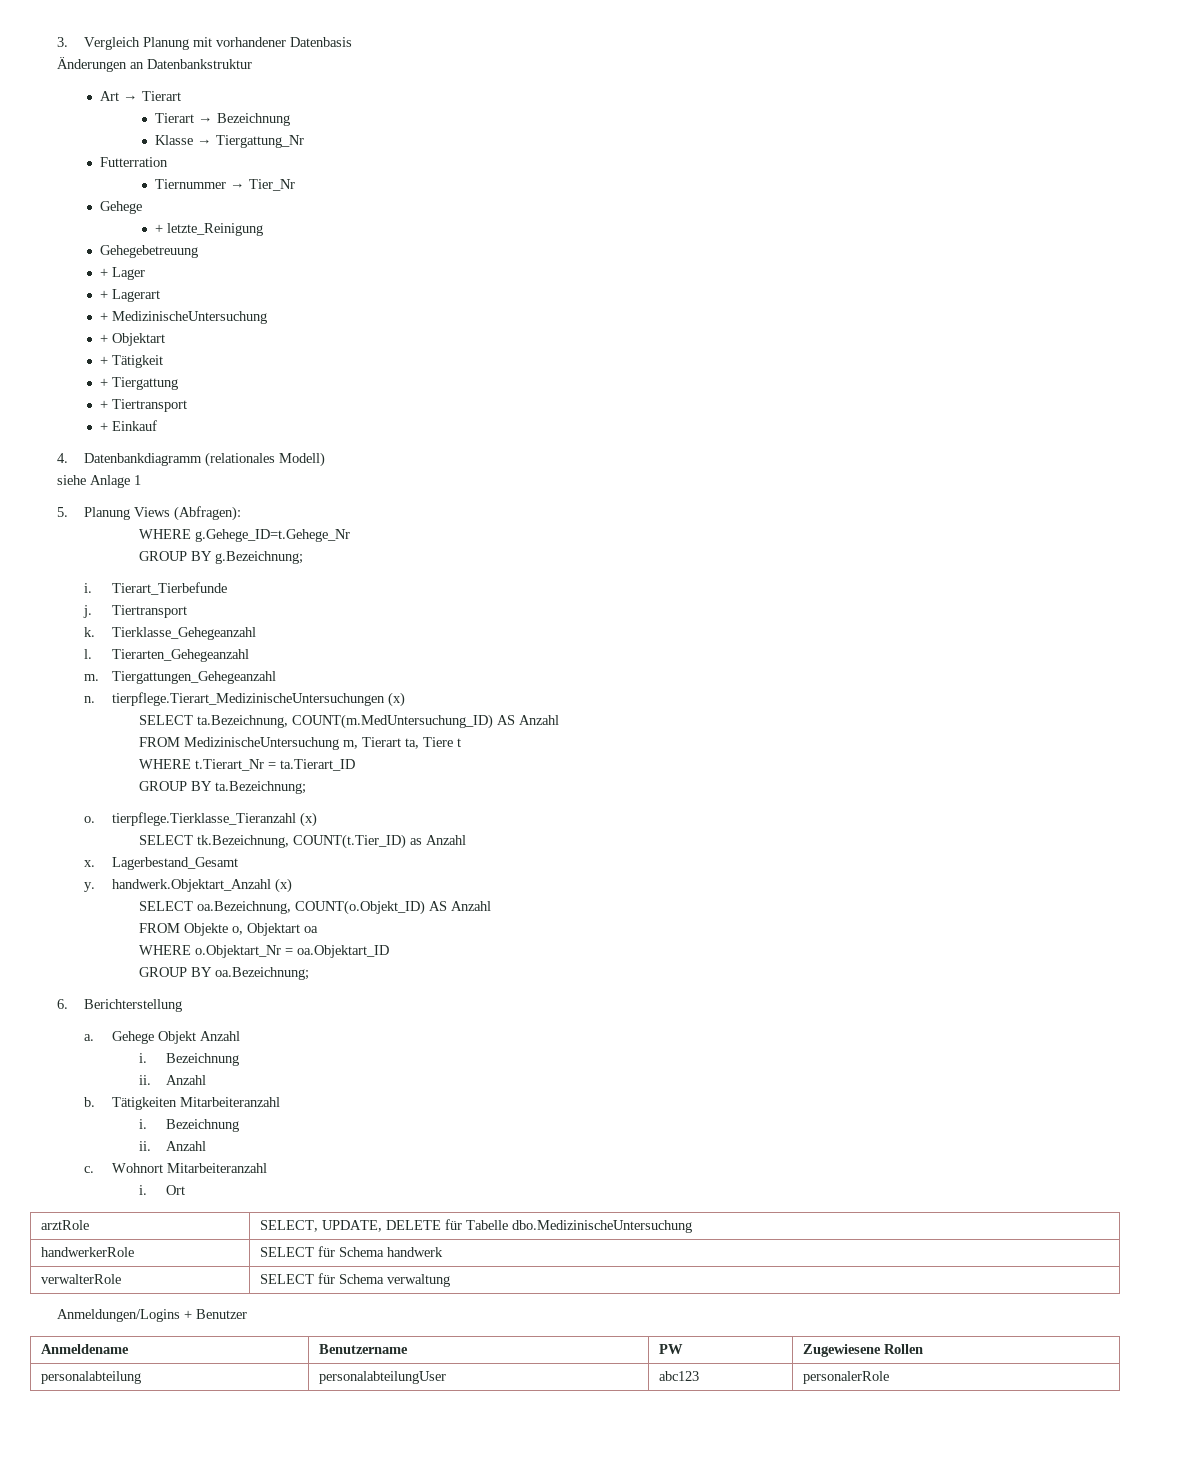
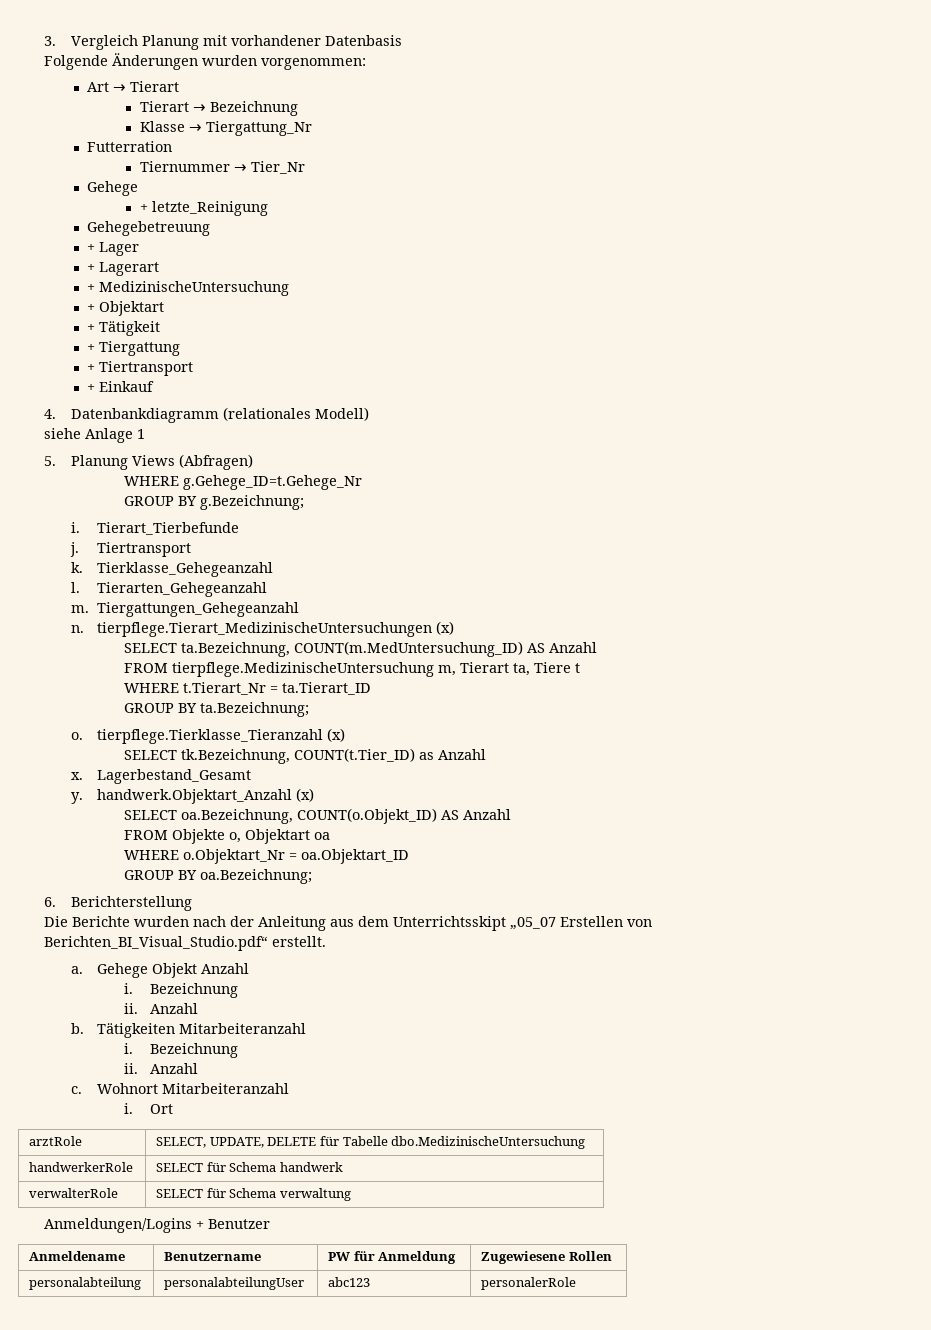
[57,57,253,72] Änderungen an Datenbankstruktur -> [44,53,367,70] Folgende Änderungen wurden vorgenommen:
[174,506,242,521] (Abfragen): -> [178,454,253,470] (Abfragen)
[183,737,339,750] MedizinischeUntersuchung -> [171,662,434,677] tierpflege.MedizinischeUntersuchung
(183, 1005) none -> [44,916,653,931] [44,936,327,951] // Die Berichte wurden nach der Anleitung aus dem Unterrichtsskipt „05_07 Erstellen von Berichten_BI_Visual_Studio.pdf“ erstellt.
(684, 1349) none -> [353,1251,457,1264] für Anmeldung

